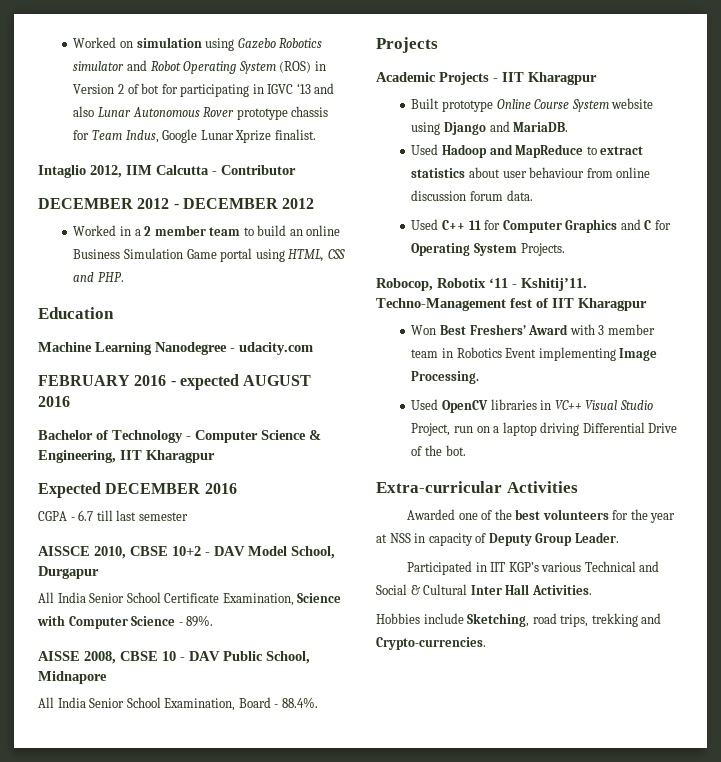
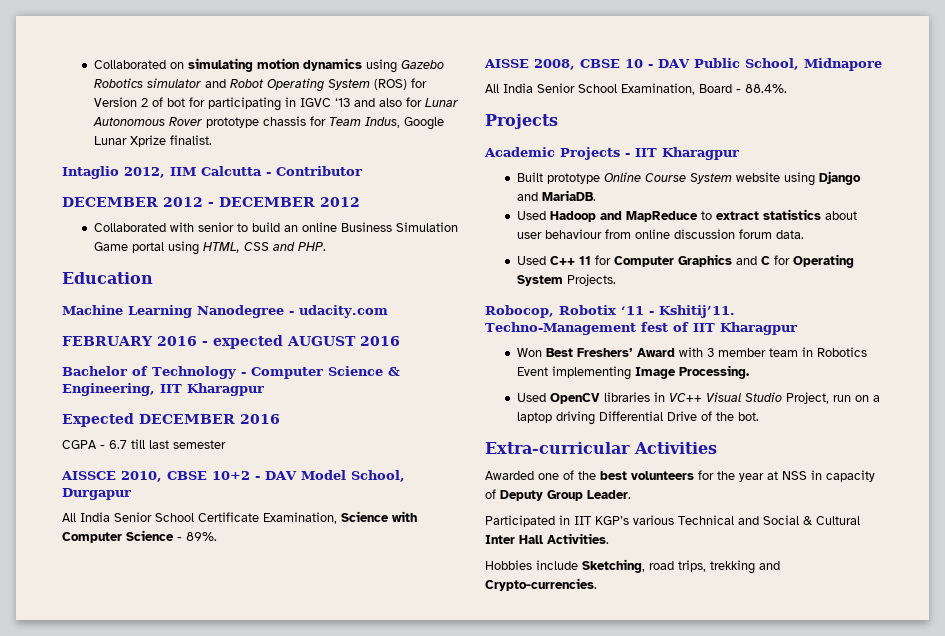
[73,37,202,48] Worked on simulation -> [94,58,363,72] Collaborated on simulating motion dynamics
[314,61,326,71] in -> [411,78,428,88] for
(95, 111) none -> [406,97,423,107] for
[73,225,241,236] Worked in a 2 member team -> [94,222,235,232] Collaborated with senior

